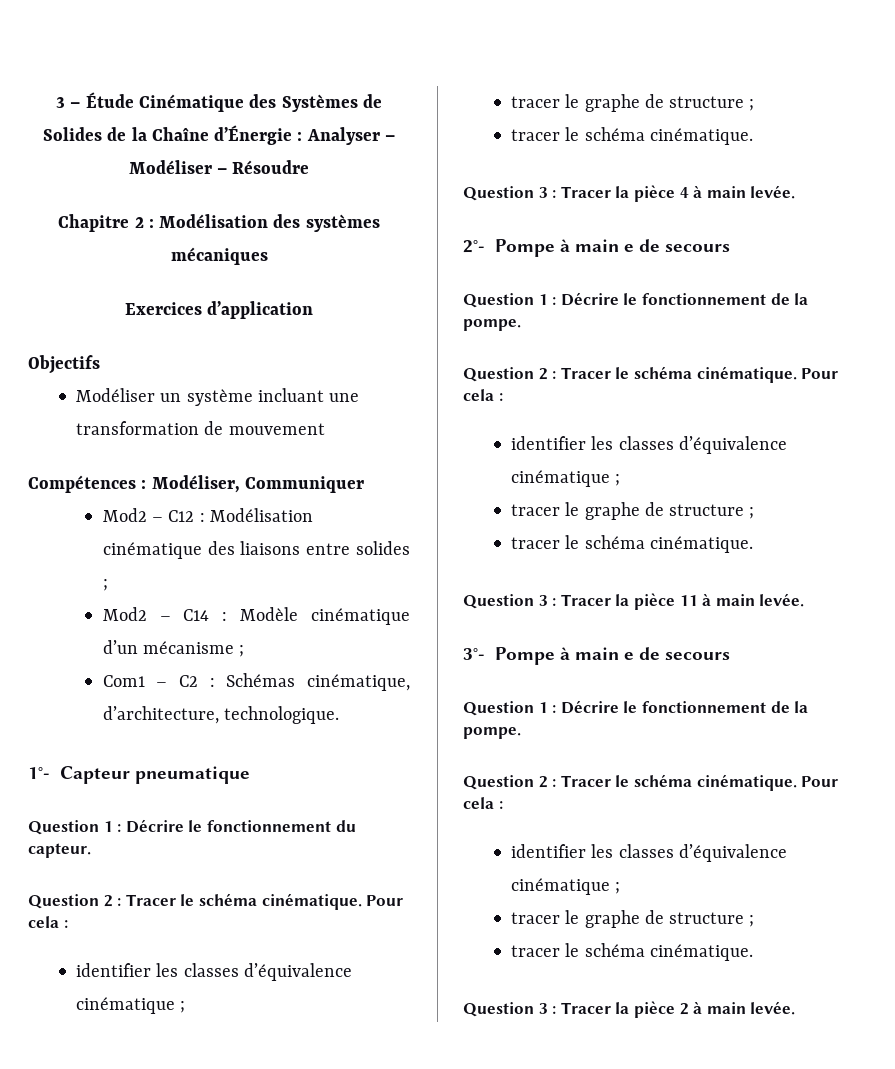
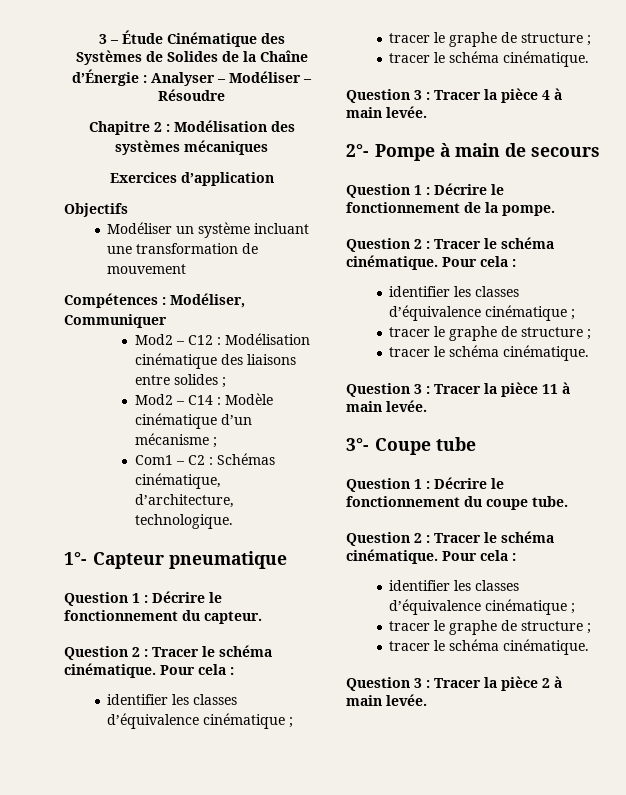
[624,244,635,252] e -> (500, 150) none
[494,647,731,665] [463,700,809,716] [463,727,521,739] Pompe à main e de secours // Question 1 : Décrire le fonctionnement de la pompe. -> [375,437,476,455] [346,477,504,492] [346,496,568,510] Coupe tube // Question 1 : Décrire le fonctionnement du coupe tube.

